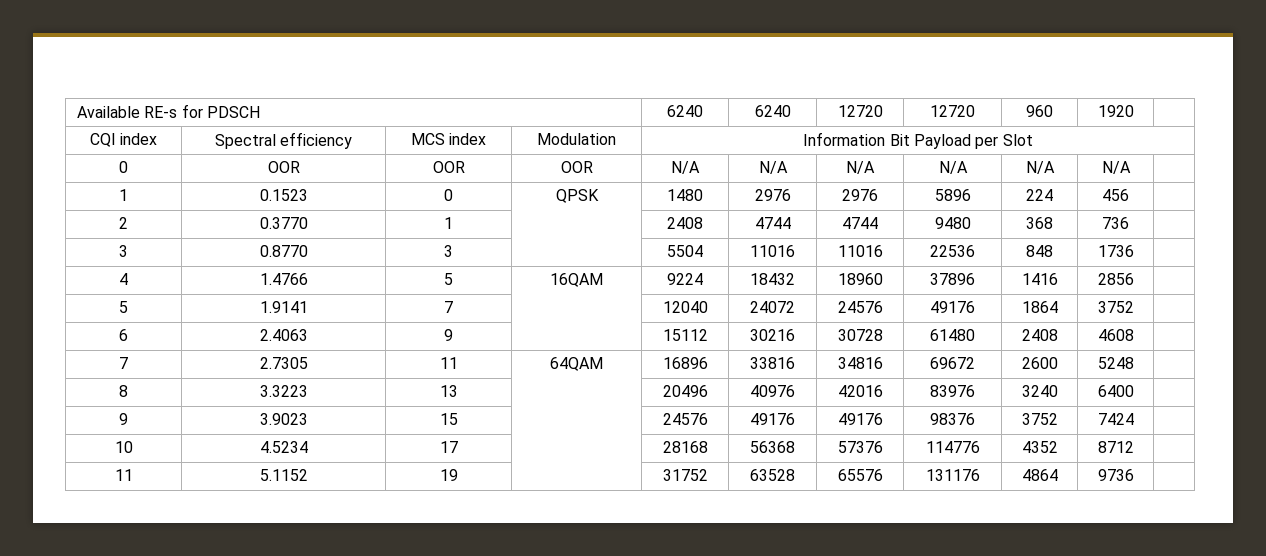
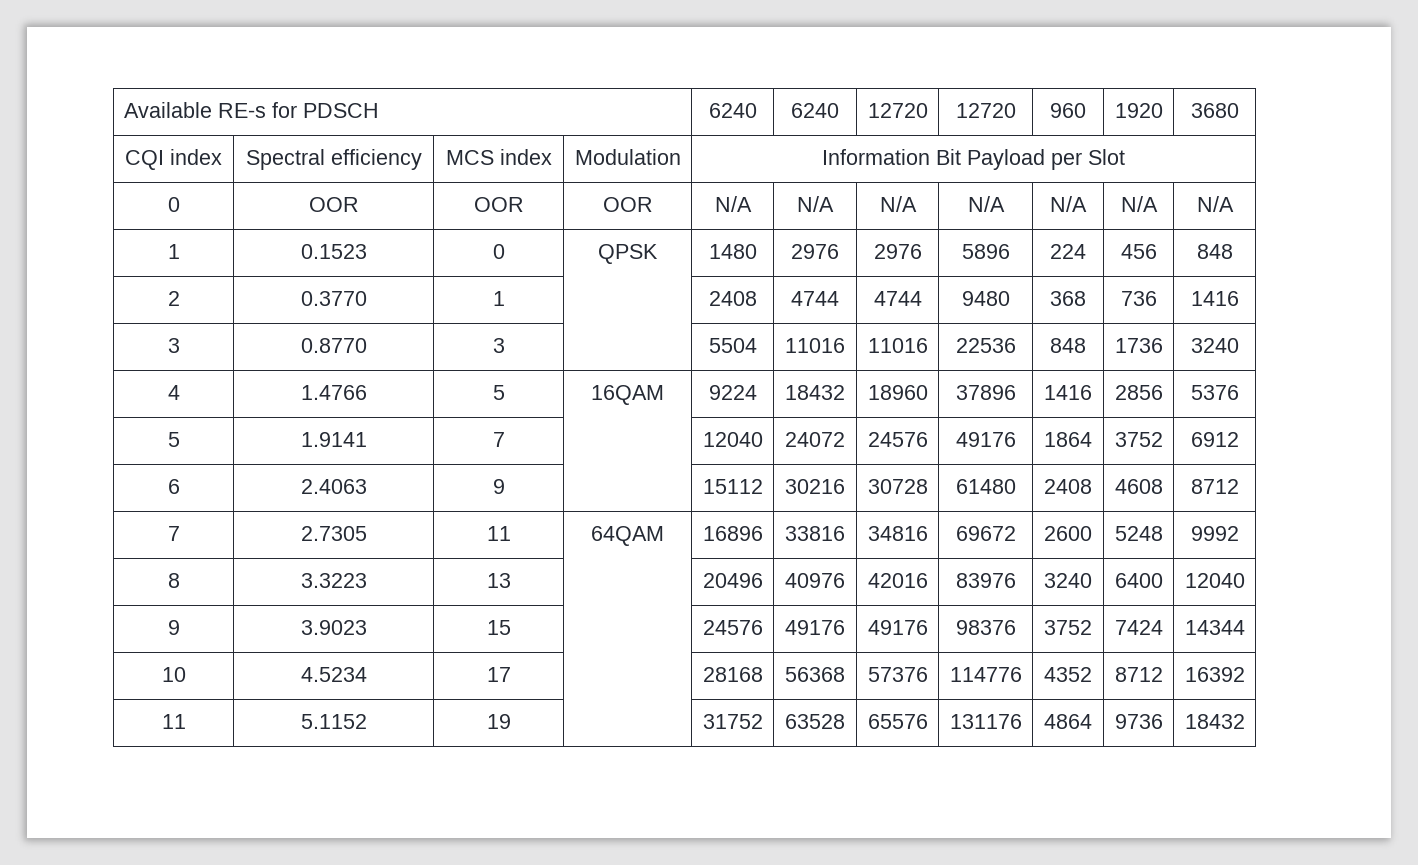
(1134, 111) none -> [1190,103,1239,118] 3680
(1131, 167) none -> [1196,196,1234,212] N/A
(1129, 195) none -> [1196,244,1233,259] 848
(1129, 223) none -> [1190,291,1239,306] 1416
(1134, 251) none -> [1190,338,1239,353] 3240
(1134, 279) none -> [1190,385,1239,400] 5376
(1134, 307) none -> [1190,432,1239,447] 6912
(1134, 335) none -> [1190,479,1239,494] 8712
(1134, 363) none -> [1190,526,1239,541] 9992
(1134, 391) none -> [1184,573,1245,588] 12040
(1134, 419) none -> [1184,620,1245,635] 14344
(1134, 447) none -> [1184,667,1245,682] 16392
(1134, 475) none -> [1184,714,1245,729] 18432

